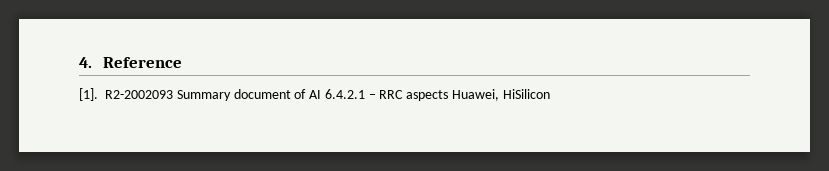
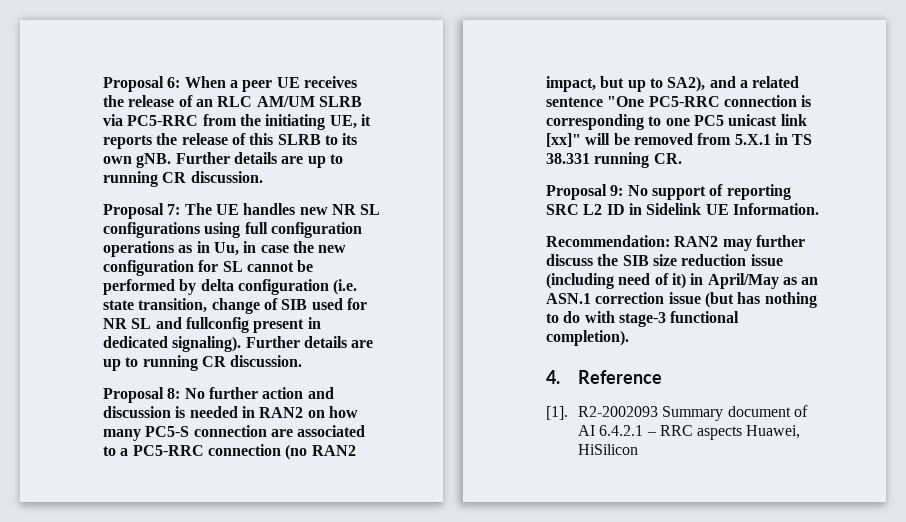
(79, 62) none -> [103,76,357,92] [103,95,362,107] [103,114,371,130] [103,133,358,149] [103,152,343,168] [103,171,263,187] [103,203,381,219] [103,222,362,238] [103,241,347,257] [103,260,314,276] [103,279,358,295] [103,298,367,314] [103,317,321,333] [103,336,374,352] [103,355,303,371] [103,387,334,403] [103,406,358,418] [103,425,366,441] [103,444,356,460] [546,76,800,92] [546,95,812,107] [546,114,807,130] [546,133,813,147] [546,152,682,168] [546,184,791,200] [546,203,819,215] [546,235,805,251] [546,254,783,266] [546,273,819,289] [546,292,817,308] [546,311,740,327] [546,330,629,346] Proposal 6: When a peer UE receives the release of an RLC AM/UM SLRB via PC5-RRC from the initiating UE, it reports the release of this SLRB to its own gNB. Further details are up to running CR discussion. // Proposal 7: The UE handles new NR SL configurations using full configuration operations as in Uu, in case the new configuration for SL cannot be performed by delta configuration (i.e. state transition, change of SIB used for NR SL and fullconfig present in dedicated signaling). Further details are up to running CR discussion. // Proposal 8: No further action and discussion is needed in RAN2 on how many PC5-S connection are associated to a PC5-RRC connection (no RAN2 impact, but up to SA2), and a related sentence "One PC5-RRC connection is corresponding to one PC5 unicast link [xx]" will be removed from 5.X.1 in TS 38.331 running CR. // Proposal 9: No support of reporting SRC L2 ID in Sidelink UE Information. // Recommendation: RAN2 may further discuss the SIB size reduction issue (including need of it) in April/May as an ASN.1 correction issue (but has nothing to do with stage-3 functional completion). //

